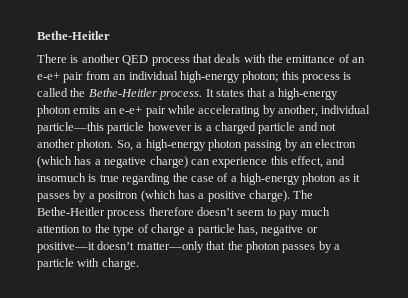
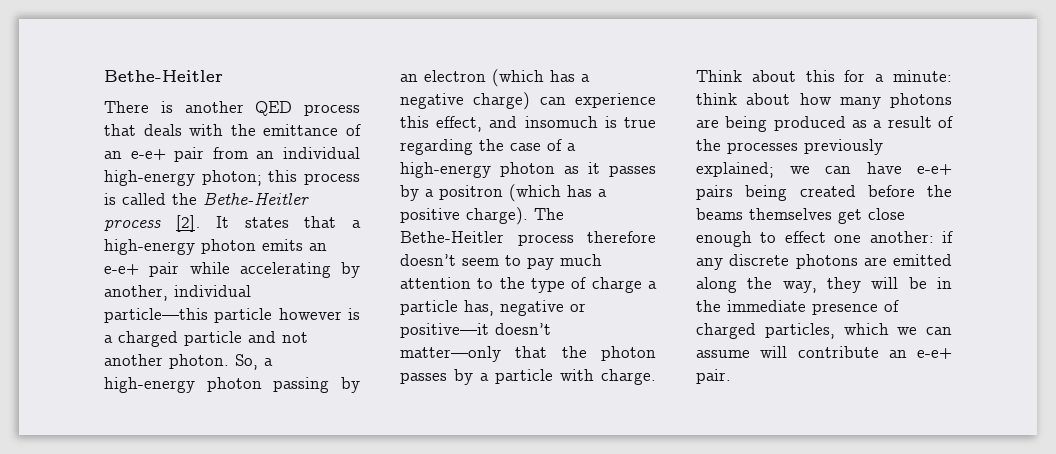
[159,91,203,100] process. -> [104,215,201,232] process [2].
(139, 264) none -> [696,70,952,82] [696,93,952,109] [696,116,953,132] [696,139,883,155] [696,162,952,178] [696,185,952,201] [696,208,905,224] [696,231,953,247] [696,254,952,270] [696,277,952,293] [696,300,899,315] [696,323,952,339] [696,346,952,359] [696,369,731,384] Think about this for a minute: think about how many photons are being produced as a result of the processes previously explained; we can have e-e+ pairs being created before the beams themselves get close enough to effect one another: if any discrete photons are emitted along the way, they will be in the immediate presence of charged particles, which we can assume will contribute an e-e+ pair.

